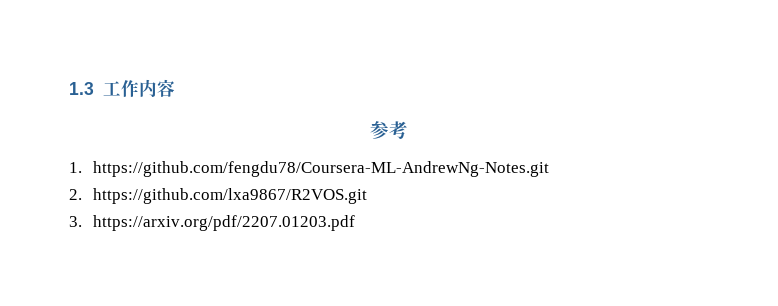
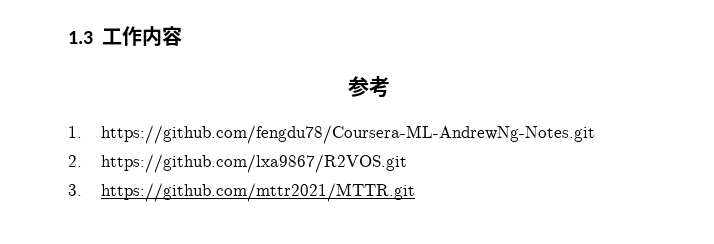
[92,215,355,231] https://arxiv.org/pdf/2207.01203.pdf -> [101,183,416,202] https://github.com/mttr2021/MTTR.git

